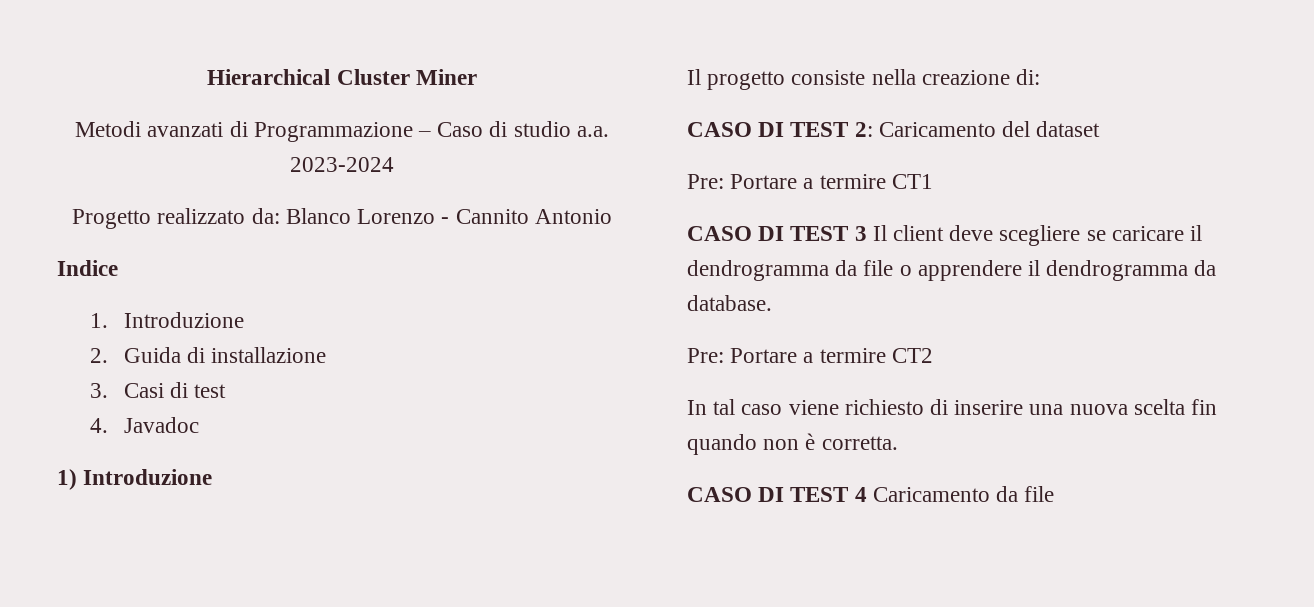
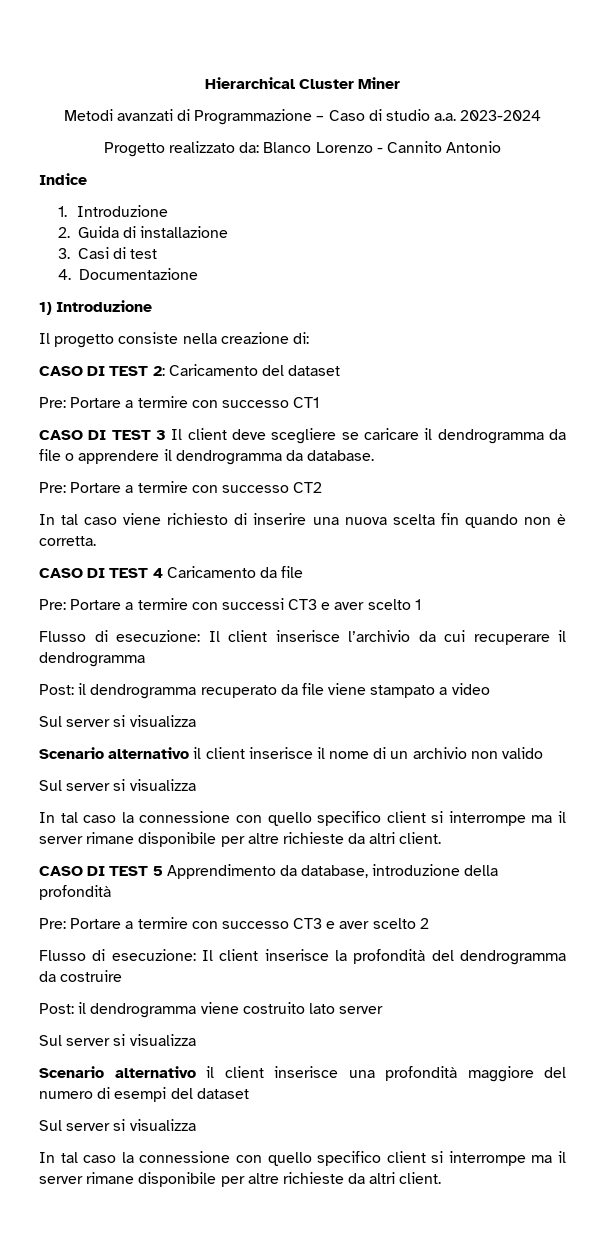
[123,417,199,433] Javadoc -> [78,268,198,280] Documentazione
(886, 181) none -> [191,400,289,408] con successo
(886, 355) none -> [191,485,289,493] con successo
(1055, 494) none -> [39,598,421,610] [39,630,566,645] [39,652,145,667] [39,683,490,699] [39,715,196,727] [39,747,544,759] [39,779,196,791] [39,811,566,826] [39,832,442,847] [39,864,499,879] [39,885,111,900] [39,917,429,929] [39,949,566,965] [39,970,123,982] [39,1002,384,1018] [39,1034,196,1046] [39,1066,566,1082] [39,1087,249,1102] [39,1119,196,1131] [39,1151,566,1166] [39,1172,442,1187] // Pre: Portare a termire con successi CT3 e aver scelto 1 // Flusso di esecuzione: Il client inserisce l’archivio da cui recuperare il dendrogramma // Post: il dendrogramma recuperato da file viene stampato a video // Sul server si visualizza // Scenario alternativo il client inserisce il nome di un archivio non valido // Sul server si visualizza // In tal caso la connessione con quello specifico client si interrompe ma il server rimane disponibile per altre richieste da altri client. // CASO DI TEST 5 Apprendimento da database, introduzione della profondità // Pre: Portare a termire con successo CT3 e aver scelto 2 // Flusso di esecuzione: Il client inserisce la profondità del dendrogramma da costruire // Post: il dendrogramma viene costruito lato server // Sul server si visualizza // Scenario alternativo il client inserisce una profondità maggiore del numero di esempi del dataset // Sul server si visualizza // In tal caso la connessione con quello specifico client si interrompe ma il server rimane disponibile per altre richieste da altri client.

